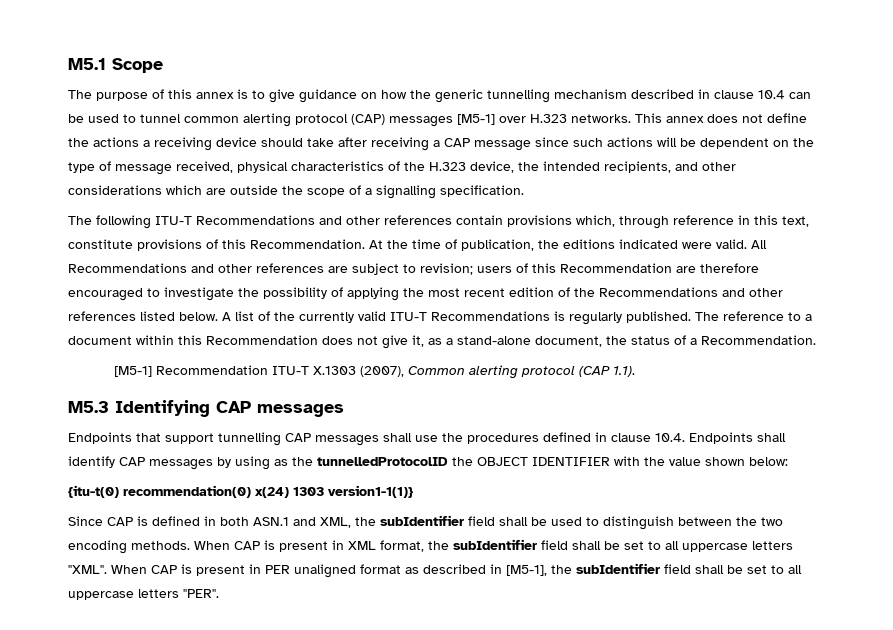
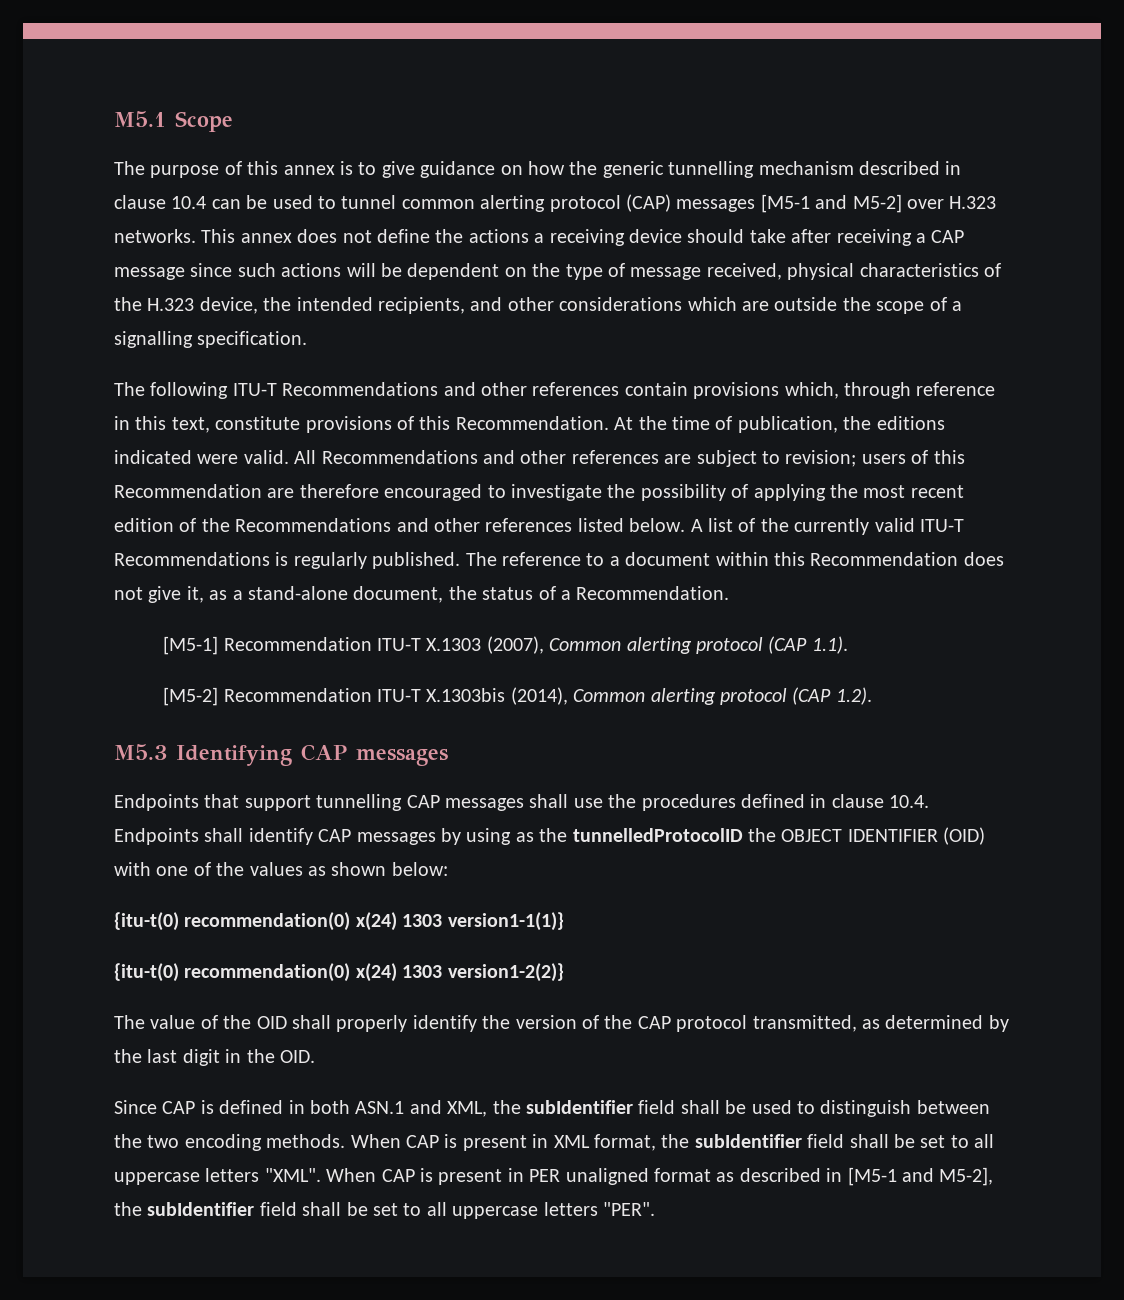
[457,114,495,125] [M5-1] -> [760,194,902,213] [M5-1 and M5-2]
(636, 371) none -> [163,687,872,706] // [M5-2] Recommendation ITU-T X.1303bis (2014), Common alerting protocol (CAP 1.2).
[614,456,701,466] with the value -> [943,827,986,845] [114,862,326,876] (OID) with one of the values as
(413, 491) none -> [114,963,564,982] [114,1015,1009,1032] [114,1049,315,1066] // {itu-t(0) recommendation(0) x(24) 1303 version1-2(2)} // The value of the OID shall properly identify the version of the CAP protocol transmitted, as determined by the last digit in the OID.
[506,565,547,576] [M5-1], -> [847,1167,994,1186] [M5-1 and M5-2],

